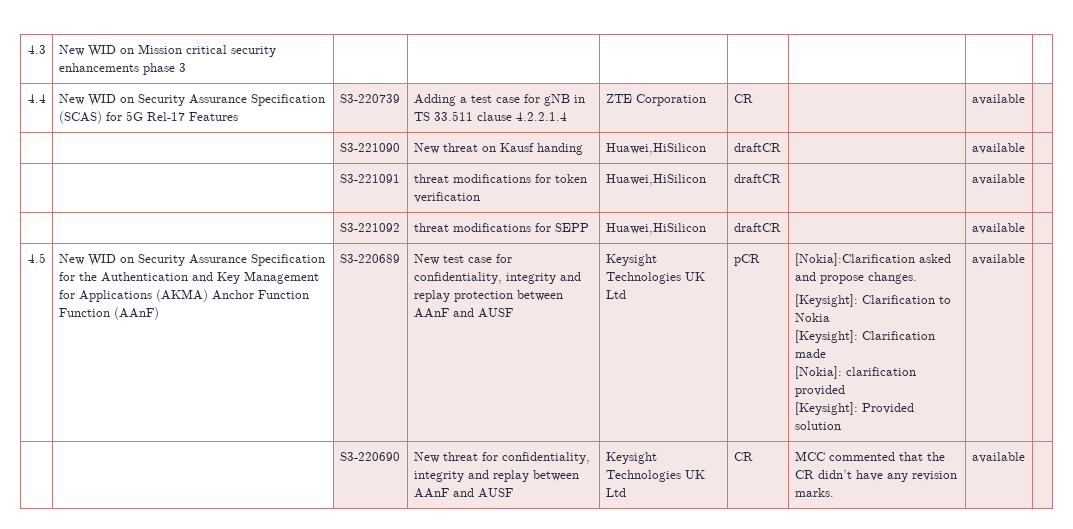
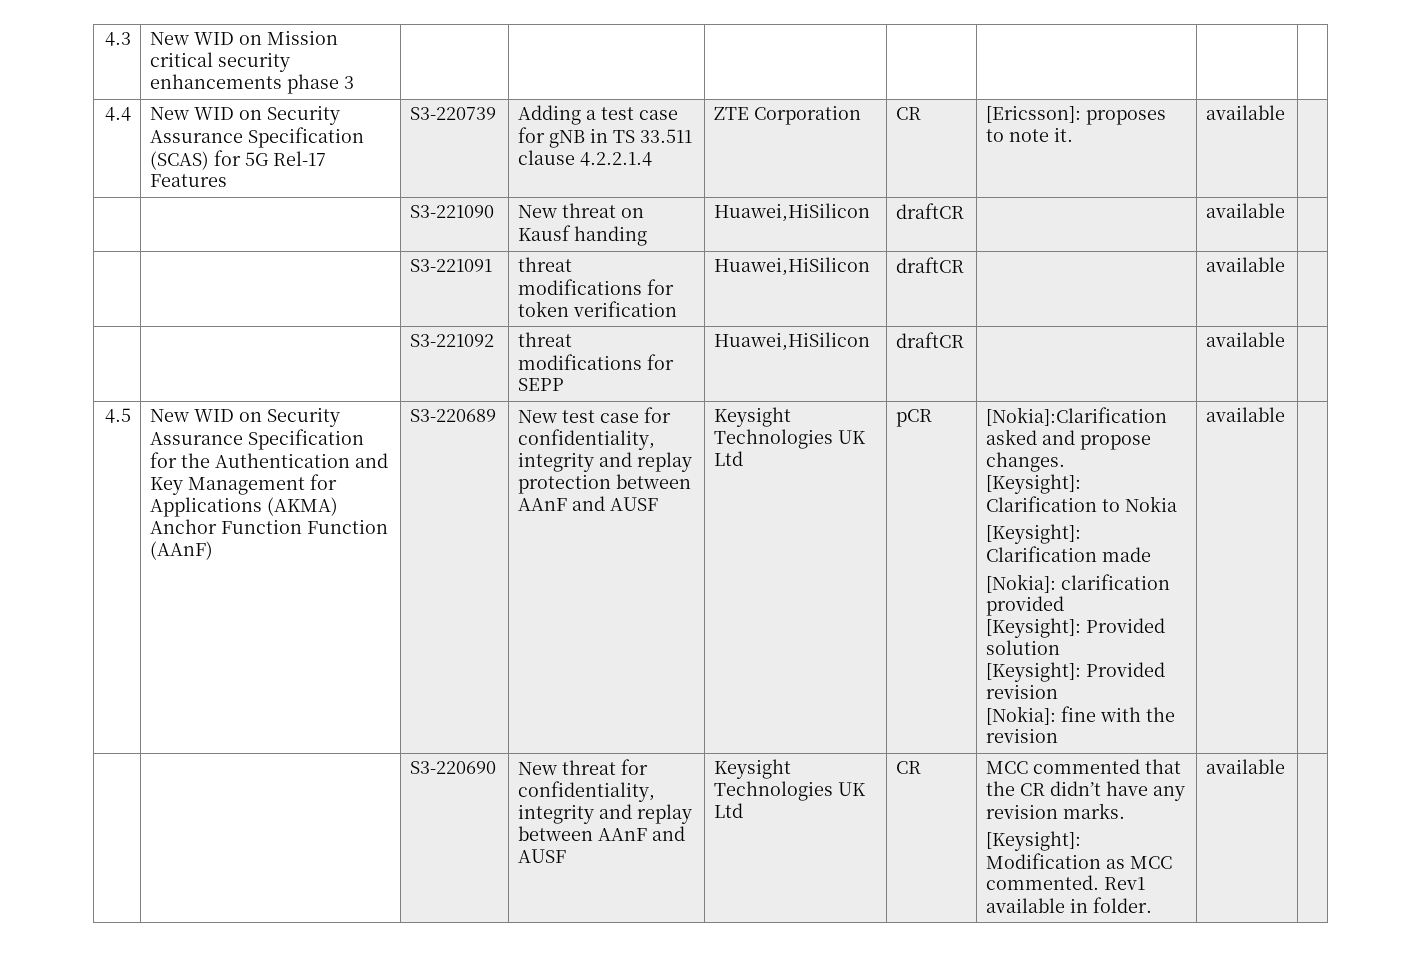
(753, 98) none -> [986,105,1167,125] [986,127,1074,142] [Ericsson]: proposes to note it.
(841, 425) none -> [986,662,1166,682] [986,684,1059,699] [986,706,1176,725] [986,728,1059,743] // [Keysight]: Provided revision // [Nokia]: fine with the revision
(834, 492) none -> [986,831,1082,851] [986,853,1173,869] [986,875,1146,890] [986,897,1153,913] // [Keysight]: Modification as MCC commented. Rev1 available in folder.

